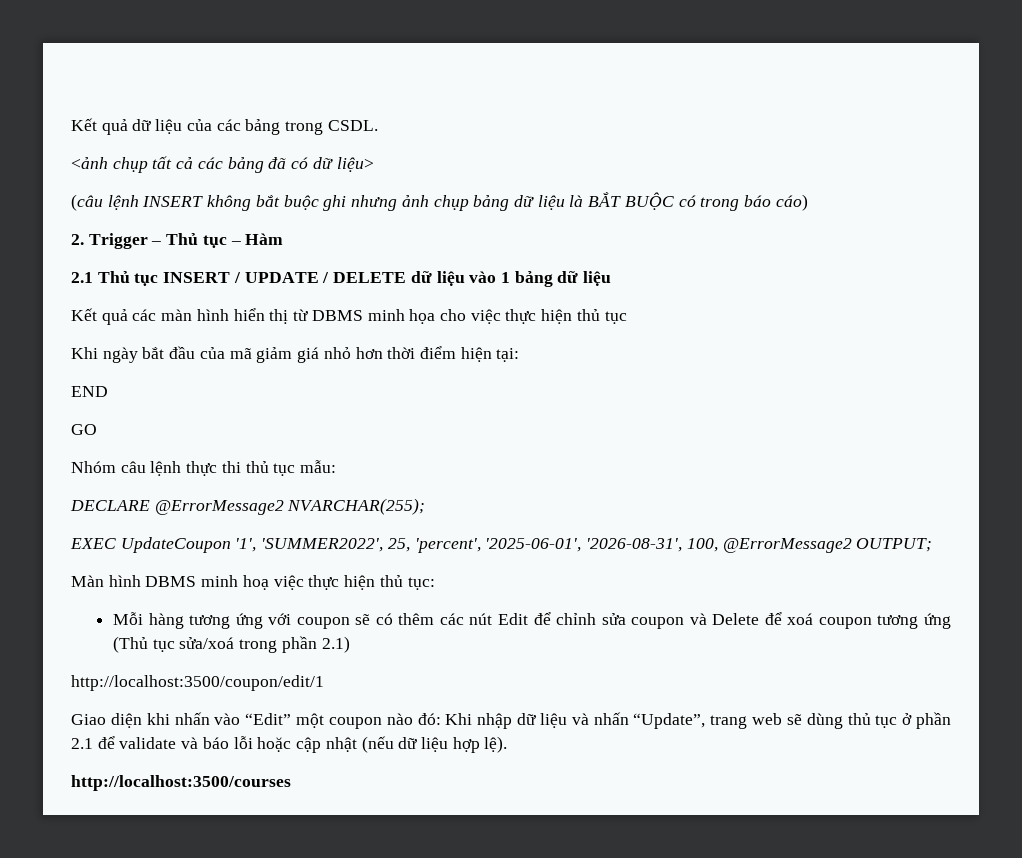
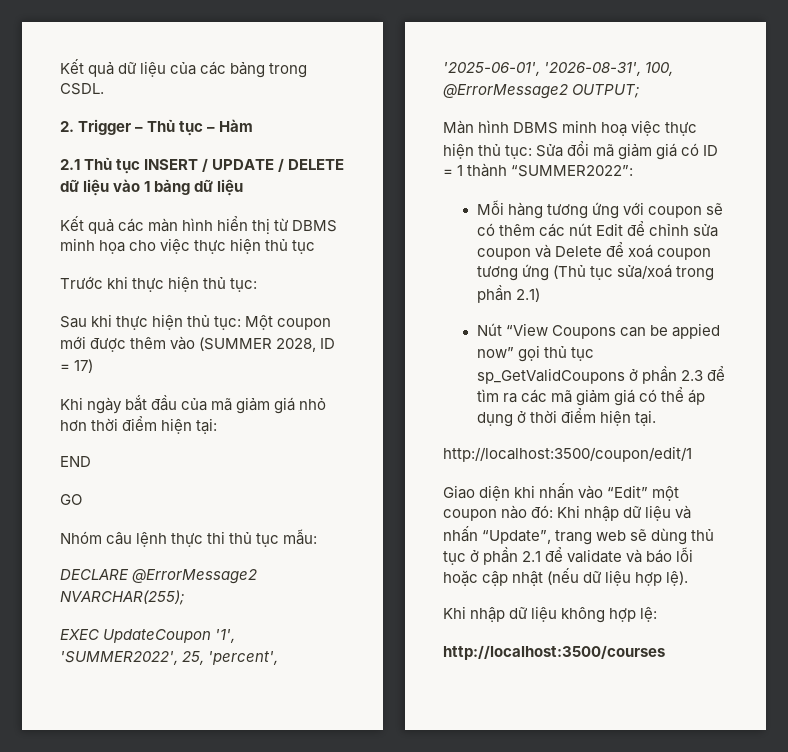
[71,156,374,173] [71,192,808,211] // <ảnh chụp tất cả các bảng đã có dữ liệu> // (câu lệnh INSERT không bắt buộc ghi nhưng ảnh chụp bảng dữ liệu là BẮT BUỘC có trong báo cáo) -> (104, 89) none
(627, 317) none -> [60,276,258,292] [60,314,332,330] [60,336,336,352] [60,359,94,373] // Trước khi thực hiện thủ tục: // Sau khi thực hiện thủ tục: Một coupon mới được thêm vào (SUMMER 2028, ID = 17)
(435, 583) none -> [536,141,719,160] [443,163,634,177] Sửa đổi mã giảm giá có ID = 1 thành “SUMMER2022”:
(350, 644) none -> [476,323,721,339] [476,345,594,362] [476,366,726,384] [476,387,706,406] [476,408,657,427] // Nút “View Coupons can be appied now” gọi thủ tục sp_GetValidCoupons ở phần 2.3 để tìm ra các mã giảm giá có thể áp dụng ở thời điểm hiện tại.
(508, 744) none -> [443,606,658,623] // Khi nhập dữ liệu không hợp lệ:

